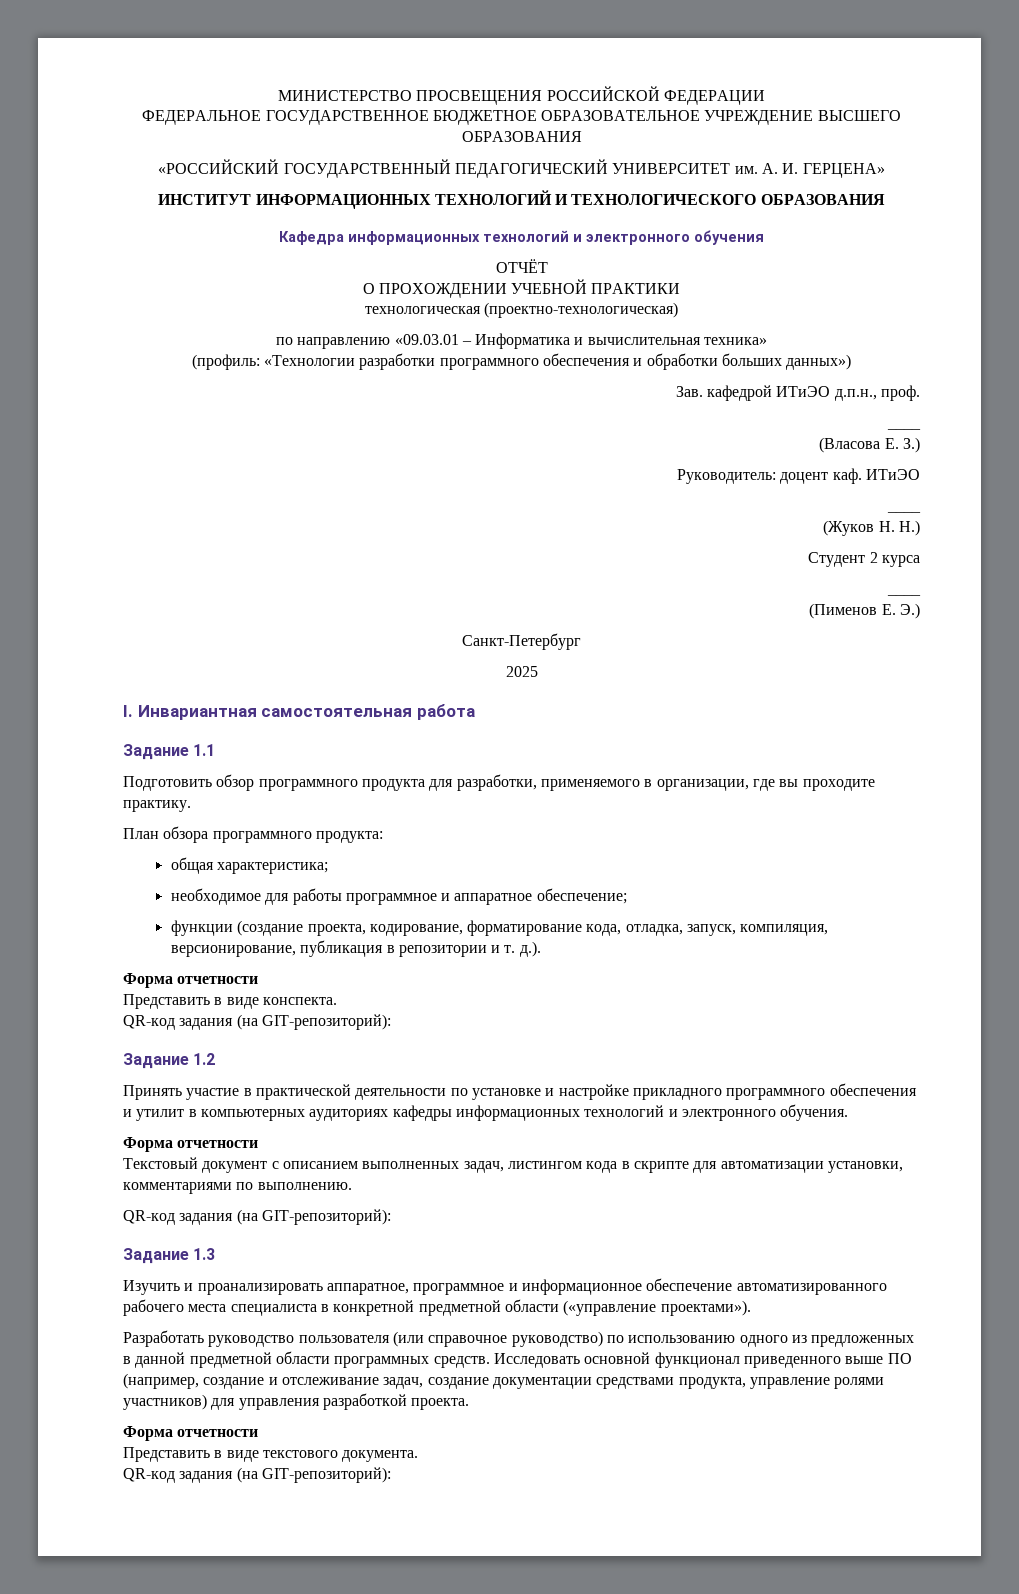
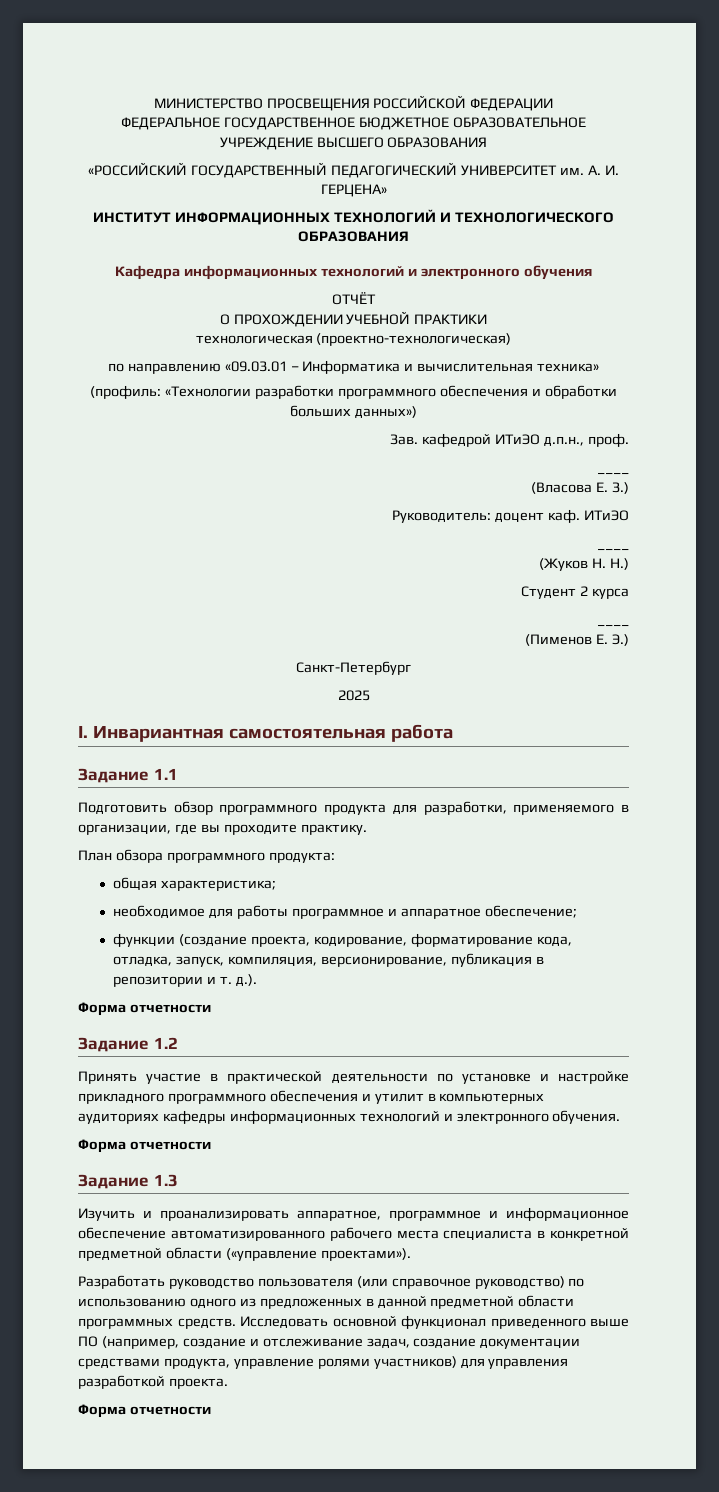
[123,994,337,1009] [123,1014,391,1030] // Представить в виде конспекта. // QR-код задания (на GIT-репозиторий): -> (211, 1008) none
[123,1157,903,1173] [123,1182,352,1194] [123,1209,391,1225] // Текстовый документ с описанием выполненных задач, листингом кода в скрипте для автоматизации установки, комментариями по выполнению. // QR-код задания (на GIT-репозиторий): -> (211, 1145) none
[123,1447,419,1462] [123,1467,391,1483] // Представить в виде текстового документа. // QR-код задания (на GIT-репозиторий): -> (211, 1410) none

